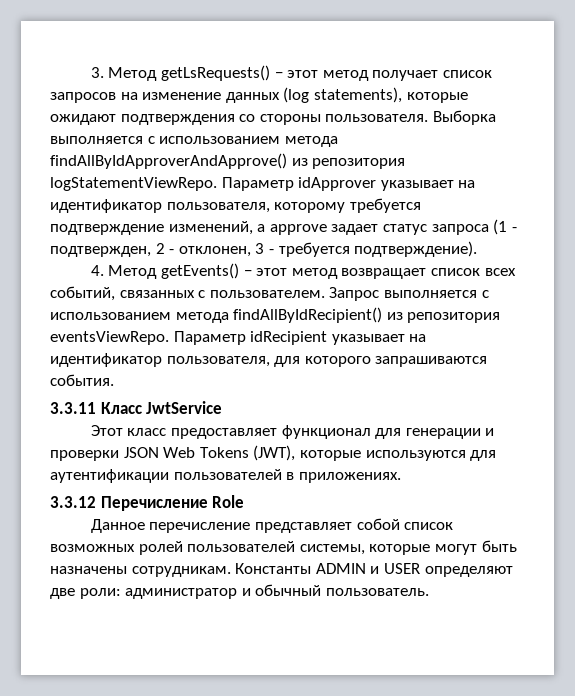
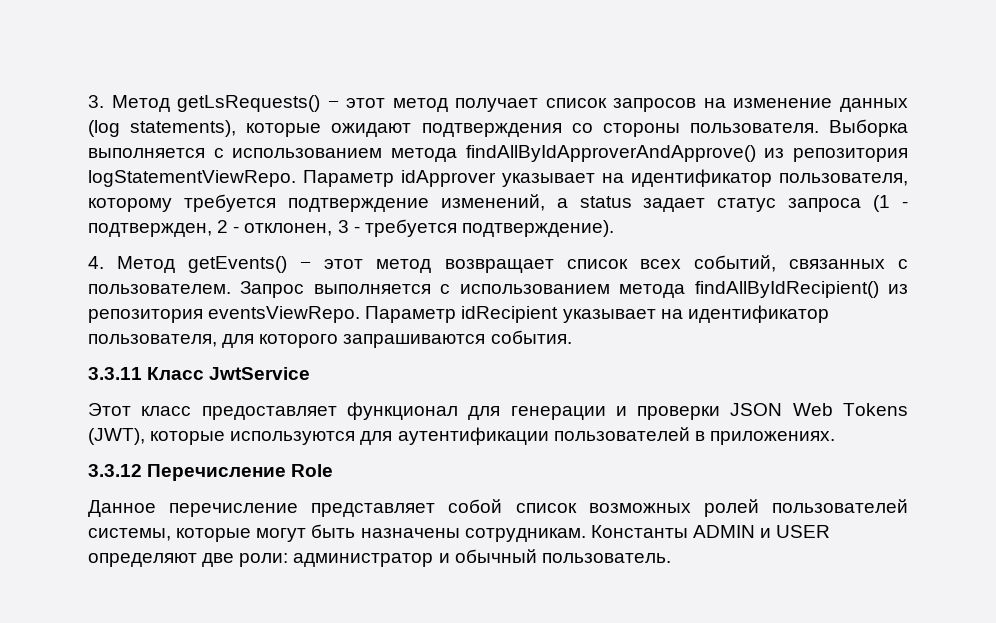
[269,224,327,235] approve -> [579,196,632,208] status

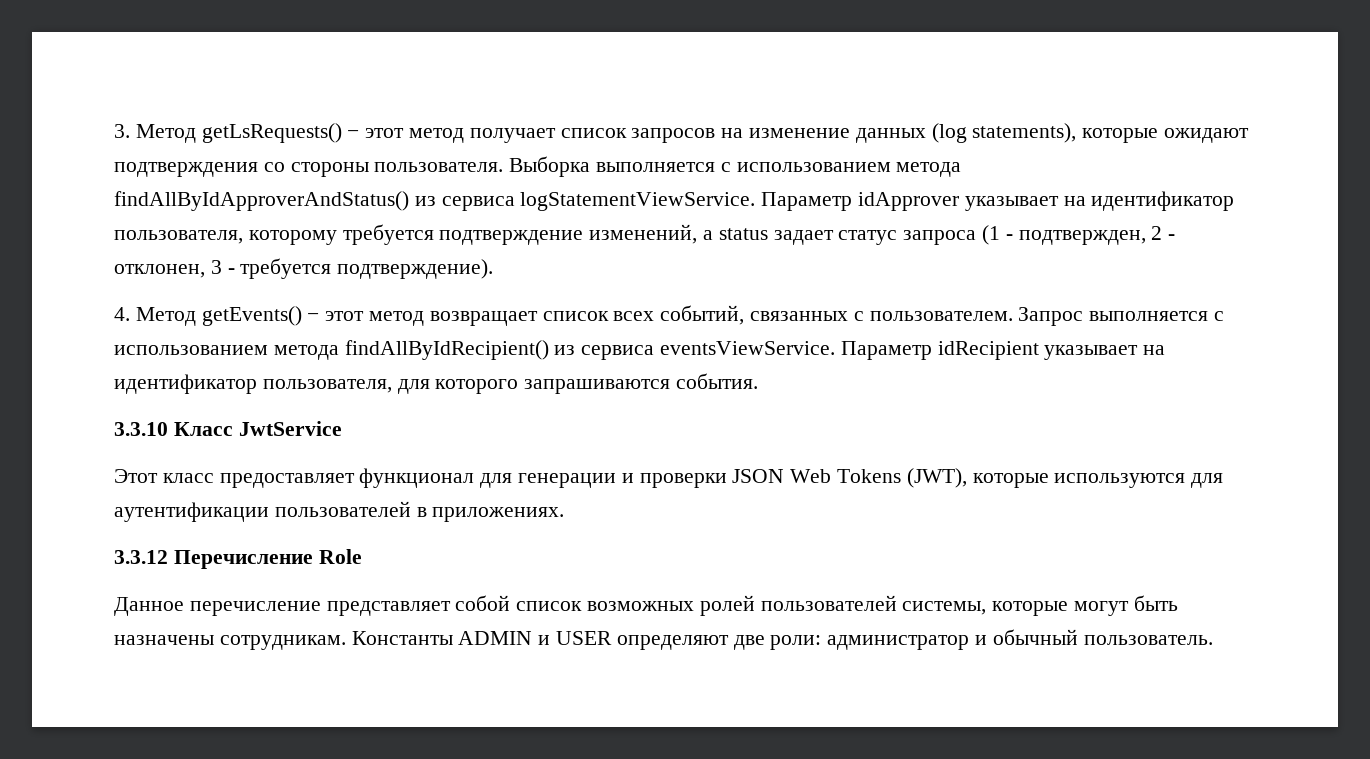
[465,145,908,162] [88,170,296,187] findAllByIdApproverAndApprove() из репозитория logStatementViewRepo. -> [114,191,756,211] findAllByIdApproverAndStatus() из сервиса logStatementViewService.
[88,306,361,323] репозитория eventsViewRepo. -> [581,341,836,360] сервиса eventsViewService.
[88,367,142,380] 3.3.11 -> [114,422,168,436] 3.3.10

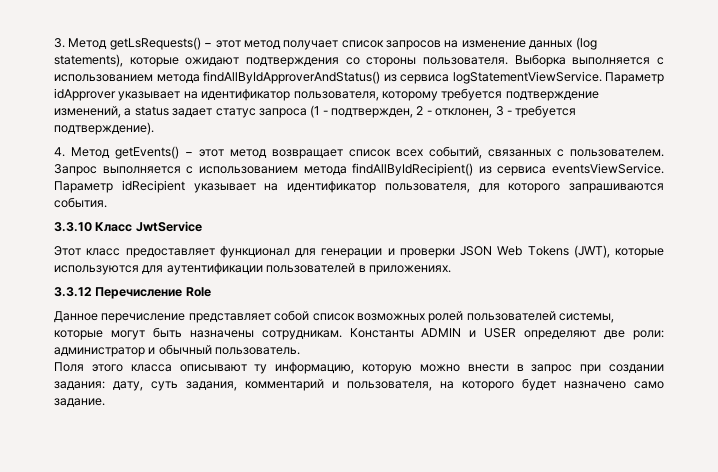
(1213, 640) none -> [54,362,664,374] [54,378,664,391] [54,398,105,407] // Поля этого класса описывают ту информацию, которую можно внести в запрос при создании задания: дату, суть задания, комментарий и пользователя, на которого будет назначено само задание.

